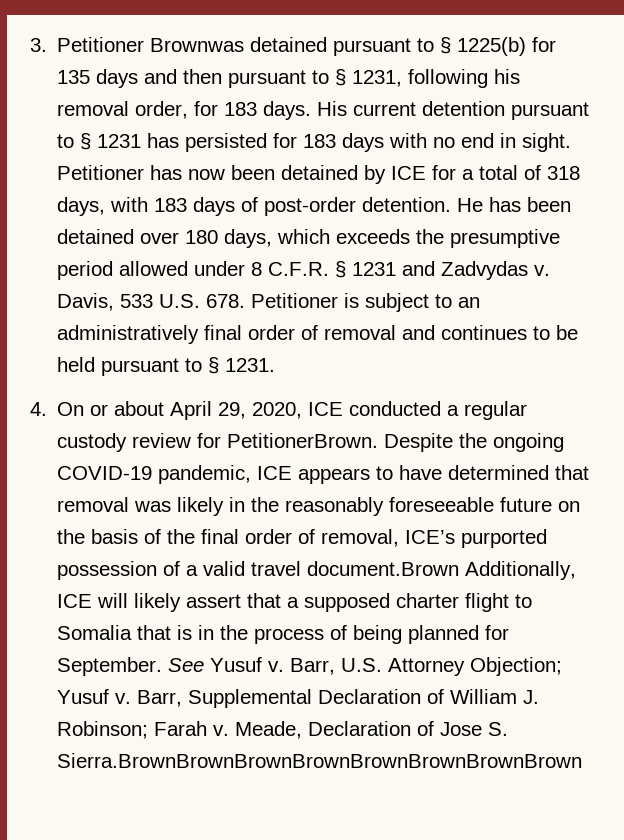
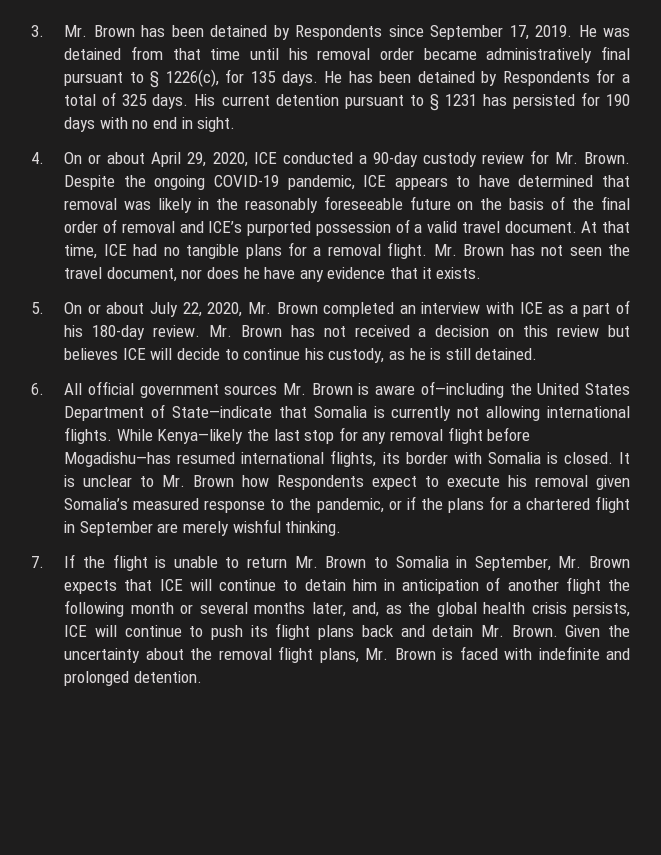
[57,37,527,56] Petitioner Brownwas detained pursuant to § 1225(b) -> [64,25,630,40] [64,46,630,63] [64,69,219,88] Mr. Brown has been detained by Respondents since September 17, 2019. He was detained from that time until his removal order became administratively final pursuant to § 1226(c),
[96,69,521,88] [57,101,258,119] days and then pursuant to § 1231, following his removal order, for 183 -> [281,69,630,86] [64,92,148,106] days. He has been detained by Respondents for a total of 325
[303,134,337,148] 183 -> [606,94,630,106] 190
[57,165,581,184] [57,197,572,216] [57,229,561,248] [57,261,551,280] [57,293,481,312] [57,325,579,344] [57,357,276,376] Petitioner has now been detained by ICE for a total of 318 days, with 183 days of post-order detention. He has been detained over 180 days, which exceeds the presumptive period allowed under 8 C.F.R. § 1231 and Zadvydas v. Davis, 533 U.S. 678. Petitioner is subject to an administratively final order of removal and continues to be held pursuant to § 1231. -> (236, 124) none
[464,401,528,420] regular -> [372,152,418,167] 90-day
[227,433,379,448] PetitionerBrown. -> [554,152,630,164] Mr. Brown.
[321,529,400,547] removal, -> [121,221,204,233] removal and
[307,561,577,580] [57,593,533,612] [57,625,510,644] [57,657,563,676] [57,689,540,708] [57,721,509,739] [57,753,583,768] document.Brown Additionally, ICE will likely assert that a supposed charter flight to Somalia that is in the process of being planned for September. See Yusuf v. Barr, U.S. Attorney Objection; Yusuf v. Barr, Supplemental Declaration of William J. Robinson; Farah v. Meade, Declaration of Jose S. Sierra.BrownBrownBrownBrownBrownBrownBrownBrown -> [504,221,630,233] [64,242,630,259] [64,267,482,282] [31,300,631,317] [64,325,630,340] [64,348,538,363] [31,381,630,398] [64,404,630,421] [64,427,531,444] [64,450,631,467] [64,475,630,490] [64,496,630,513] [64,519,342,536] [31,554,631,571] [64,577,630,594] [64,600,630,617] [64,623,631,640] [64,646,630,663] [64,671,202,686] document. At that time, ICE had no tangible plans for a removal flight. Mr. Brown has not seen the travel document, nor does he have any evidence that it exists. // 5. On or about July 22, 2020, Mr. Brown completed an interview with ICE as a part of his 180-day review. Mr. Brown has not received a decision on this review but believes ICE will decide to continue his custody, as he is still detained. // 6. All official government sources Mr. Brown is aware of—including the United States Department of State—indicate that Somalia is currently not allowing international flights. While Kenya—likely the last stop for any removal flight before Mogadishu—has resumed international flights, its border with Somalia is closed. It is unclear to Mr. Brown how Respondents expect to execute his removal given Somalia’s measured response to the pandemic, or if the plans for a chartered flight in September are merely wishful thinking. // 7. If the flight is unable to return Mr. Brown to Somalia in September, Mr. Brown expects that ICE will continue to detain him in anticipation of another flight the following month or several months later, and, as the global health crisis persists, ICE will continue to push its flight plans back and detain Mr. Brown. Given the uncertainty about the removal flight plans, Mr. Brown is faced with indefinite and prolonged detention.

